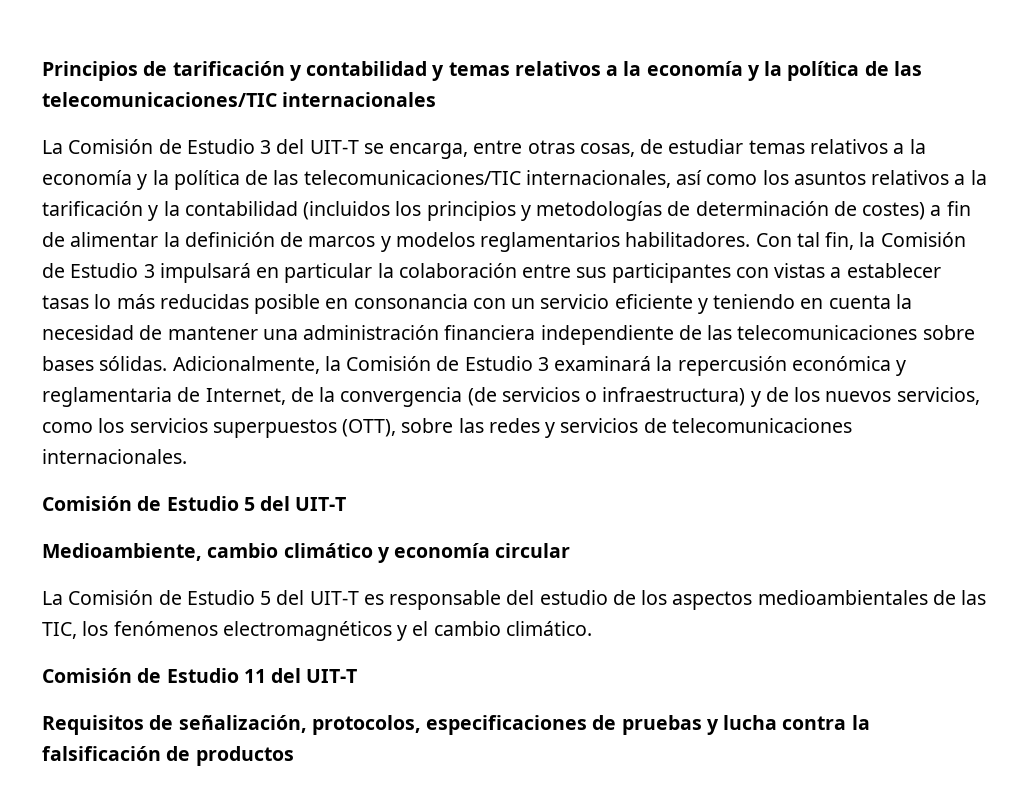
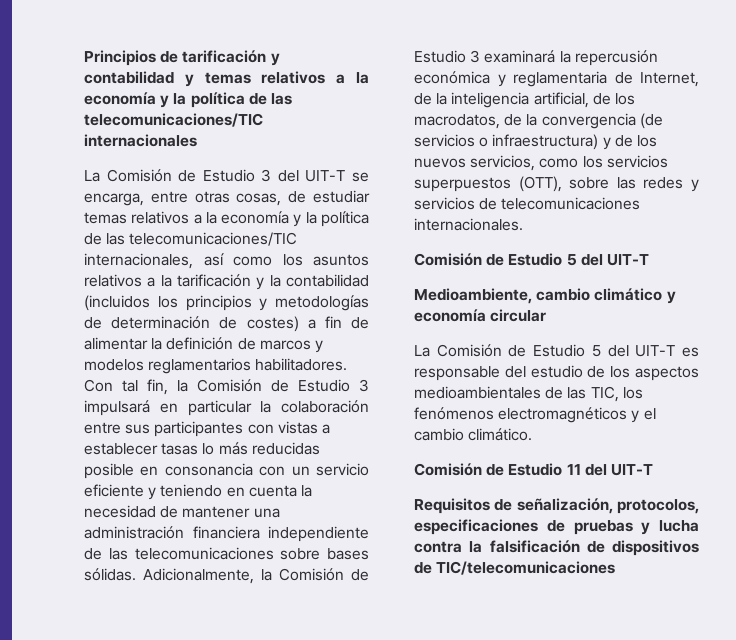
(336, 394) none -> [451,92,635,108] [414,114,538,129] inteligencia artificial, de los macrodatos, de la
[195,746,294,766] productos -> [612,540,699,556] [414,561,616,575] dispositivos de TIC/telecomunicaciones

